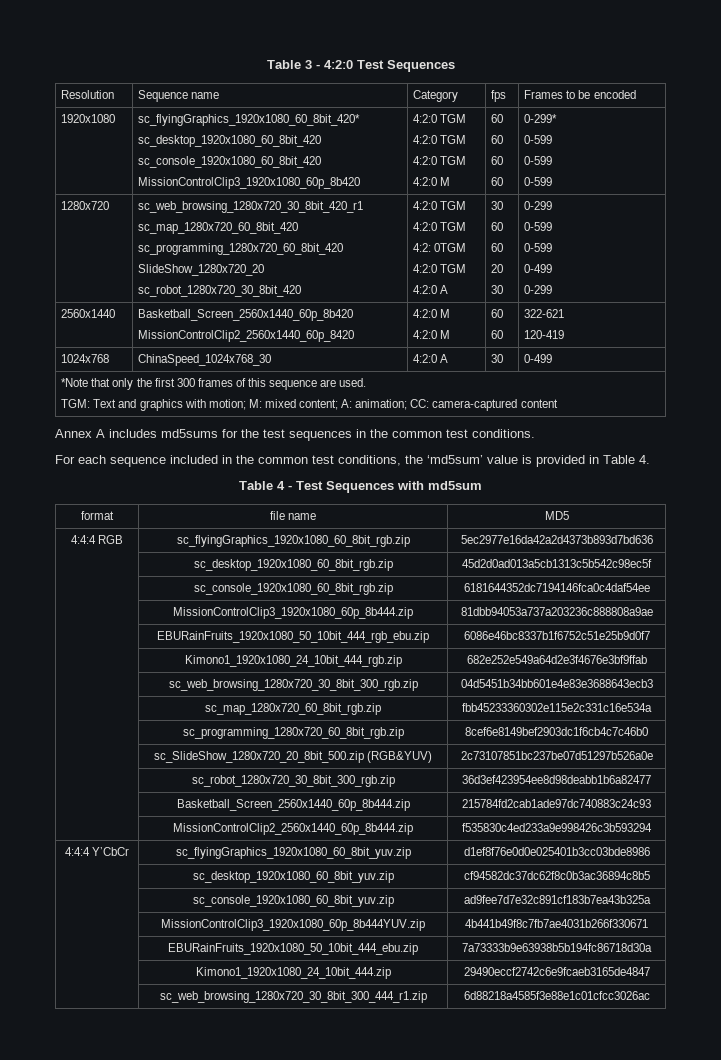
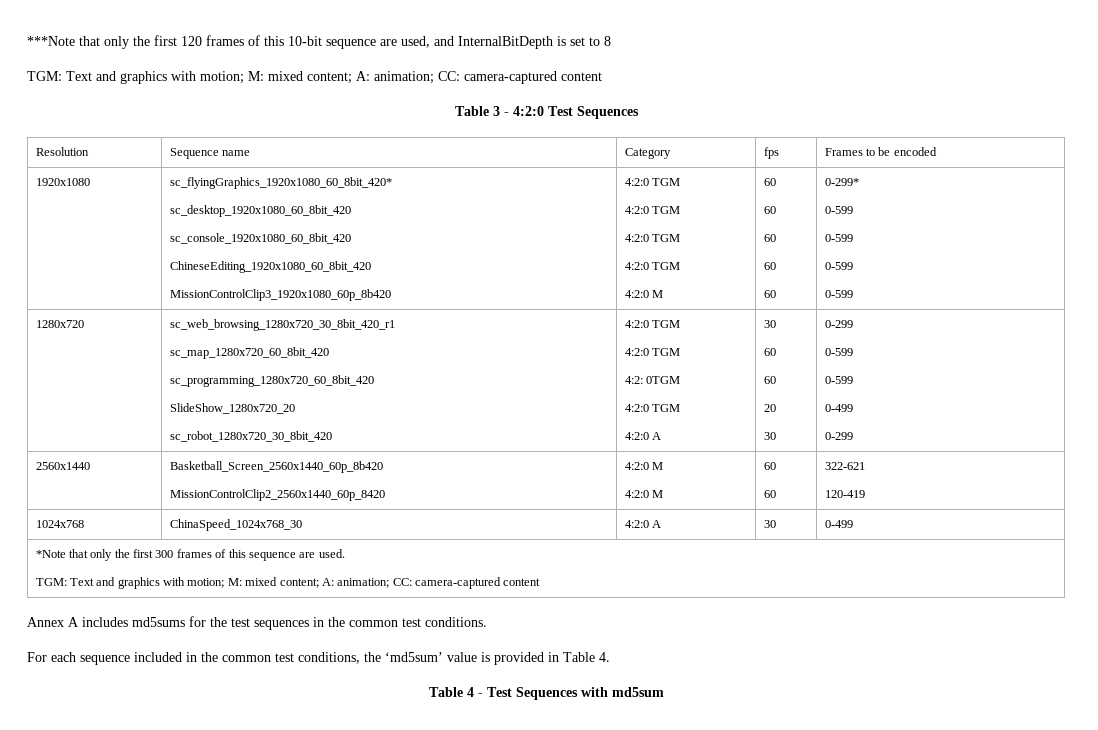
(266, 64) none -> [27,35,611,49] [27,71,602,84] ***Note that only the first 120 frames of this 10-bit sequence are used, and InternalBitDepth is set to 8 // TGM: Text and graphics with motion; M: mixed content; A: animation; CC: camera-captured content //
(322, 162) none -> [169,261,371,273] // ChineseEditing_1920x1080_60_8bit_420
(467, 160) none -> [624,262,680,270] // 4:2:0 TGM
(504, 181) none -> [763,290,776,298] // 60
(553, 181) none -> [824,290,853,298] // 0-599
[81,511,114,520] [269,511,317,520] [544,511,569,520] [70,535,124,544] [176,535,410,547] [460,535,653,544] [193,559,393,571] [462,559,652,568] [193,583,393,595] [463,583,650,592] [173,607,413,619] [460,607,653,616] [157,631,429,643] [463,631,650,640] [184,655,402,667] [466,655,647,664] [168,679,418,691] [460,679,653,688] [205,703,381,715] [462,703,652,712] [182,727,404,739] [465,727,648,736] [153,751,433,763] [460,751,653,760] [191,775,395,787] [462,775,651,784] [176,799,410,811] [462,799,651,808] [173,823,413,835] [462,823,652,832] [64,847,130,856] [175,847,411,859] [463,847,650,856] [192,871,394,883] [463,871,650,880] [192,895,394,907] [463,895,651,904] [161,919,425,931] [465,919,648,928] [168,943,418,955] [462,943,652,952] [195,967,391,979] [463,967,650,976] [159,991,427,1003] [463,991,650,1000] // format | file name | MD5 // 4:4:4 RGB | sc_flyingGraphics_1920x1080_60_8bit_rgb.zip | 5ec2977e16da42a2d4373b893d7bd636 // | sc_desktop_1920x1080_60_8bit_rgb.zip | 45d2d0ad013a5cb1313c5b542c98ec5f // | sc_console_1920x1080_60_8bit_rgb.zip | 6181644352dc7194146fca0c4daf54ee // | MissionControlClip3_1920x1080_60p_8b444.zip | 81dbb94053a737a203236c888808a9ae // | EBURainFruits_1920x1080_50_10bit_444_rgb_ebu.zip | 6086e46bc8337b1f6752c51e25b9d0f7 // | Kimono1_1920x1080_24_10bit_444_rgb.zip | 682e252e549a64d2e3f4676e3bf9ffab // | sc_web_browsing_1280x720_30_8bit_300_rgb.zip | 04d5451b34bb601e4e83e3688643ecb3 // | sc_map_1280x720_60_8bit_rgb.zip | fbb45233360302e115e2c331c16e534a // | sc_programming_1280x720_60_8bit_rgb.zip | 8cef6e8149bef2903dc1f6cb4c7c46b0 // | sc_SlideShow_1280x720_20_8bit_500.zip (RGB&YUV) | 2c73107851bc237be07d51297b526a0e // | sc_robot_1280x720_30_8bit_300_rgb.zip | 36d3ef423954ee8d98deabb1b6a82477 // | Basketball_Screen_2560x1440_60p_8b444.zip | 215784fd2cab1ade97dc740883c24c93 // | MissionControlClip2_2560x1440_60p_8b444.zip | f535830c4ed233a9e998426c3b593294 // 4:4:4 Y’CbCr | sc_flyingGraphics_1920x1080_60_8bit_yuv.zip | d1ef8f76e0d0e025401b3cc03bde8986 // | sc_desktop_1920x1080_60_8bit_yuv.zip | cf94582dc37dc62f8c0b3ac36894c8b5 // | sc_console_1920x1080_60_8bit_yuv.zip | ad9fee7d7e32c891cf183b7ea43b325a // | MissionControlClip3_1920x1080_60p_8b444YUV.zip | 4b441b49f8c7fb7ae4031b266f330671 // | EBURainFruits_1920x1080_50_10bit_444_ebu.zip | 7a73333b9e63938b5b194fc86718d30a // | Kimono1_1920x1080_24_10bit_444.zip | 29490eccf2742c6e9fcaeb3165de4847 // | sc_web_browsing_1280x720_30_8bit_300_444_r1.zip | 6d88218a4585f3e88e1c01cfcc3026ac -> (664, 692) none

